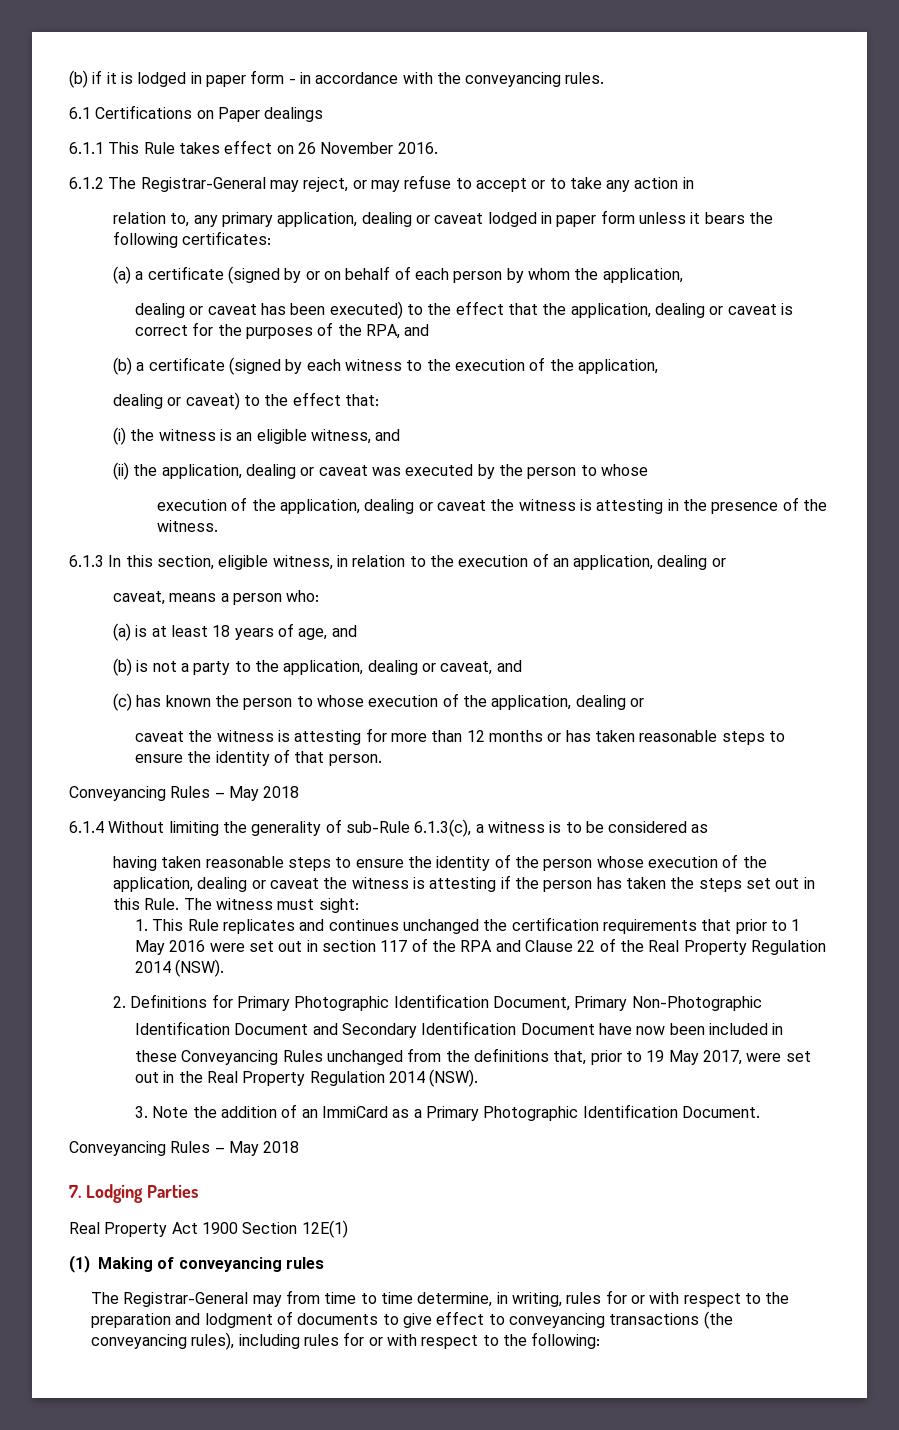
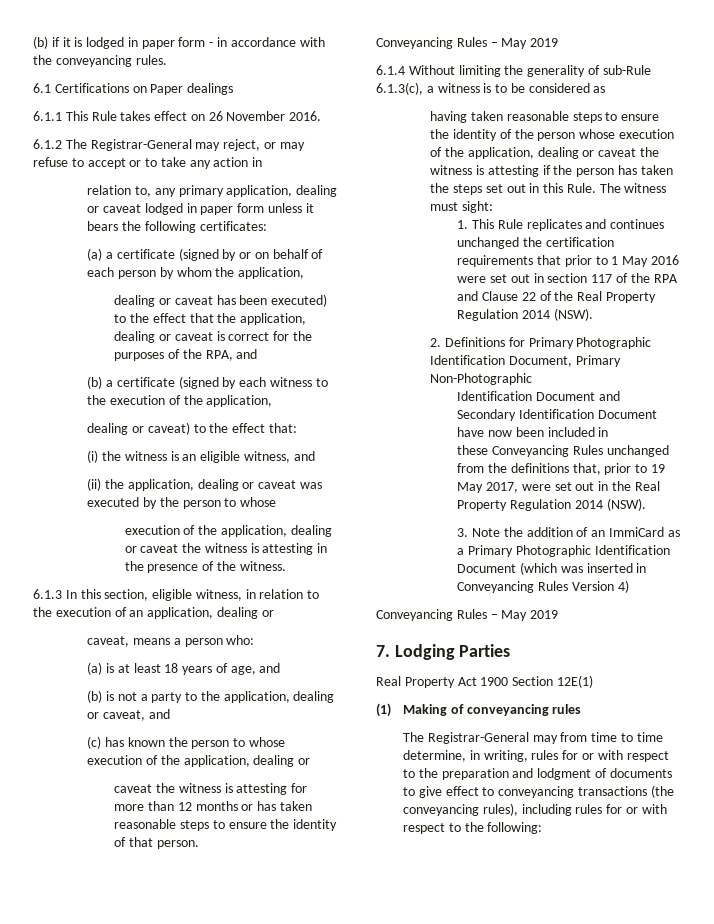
[263,786,300,798] 2018 -> [530,38,559,47] 2019
[681,1106,760,1118] [69,1141,300,1156] Document. // Conveyancing Rules – May 2018 -> [457,562,647,575] [457,580,629,593] [376,609,559,621] Document (which was inserted in Conveyancing Rules Version 4) // Conveyancing Rules – May 2019

